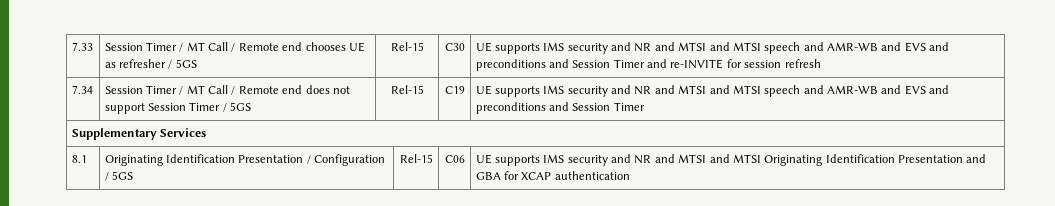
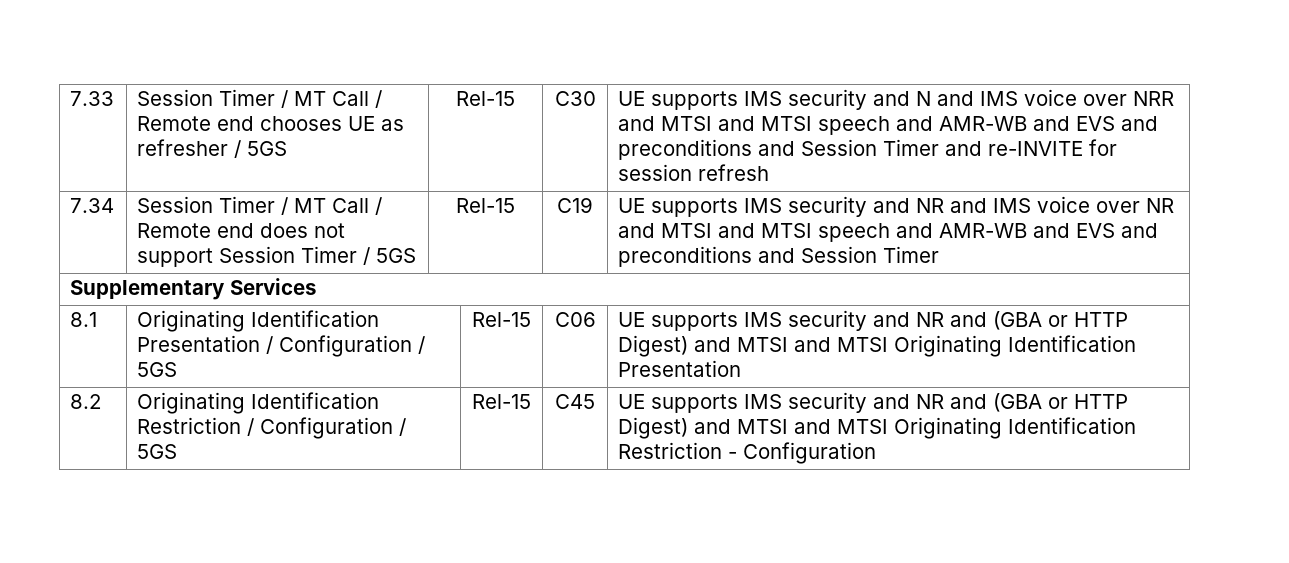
[634,43,652,52] NR -> [916,89,1175,106] N and IMS voice over NRR
(675, 89) none -> [993,196,1175,213] [618,223,656,238] IMS voice over NR and
(675, 158) none -> [993,311,1129,330] [618,335,732,357] (GBA or HTTP Digest) and
[966,154,987,163] [475,171,630,180] and GBA for XCAP authentication -> [70,394,103,409] [137,392,380,414] [137,417,407,439] [137,444,178,459] [472,394,531,409] [555,394,595,409] [618,392,1129,413] [618,417,1137,439] [618,442,877,464] // 8.2 | Originating Identification Restriction / Configuration / 5GS | Rel-15 | C45 | UE supports IMS security and NR and (GBA or HTTP Digest) and MTSI and MTSI Originating Identification Restriction - Configuration

